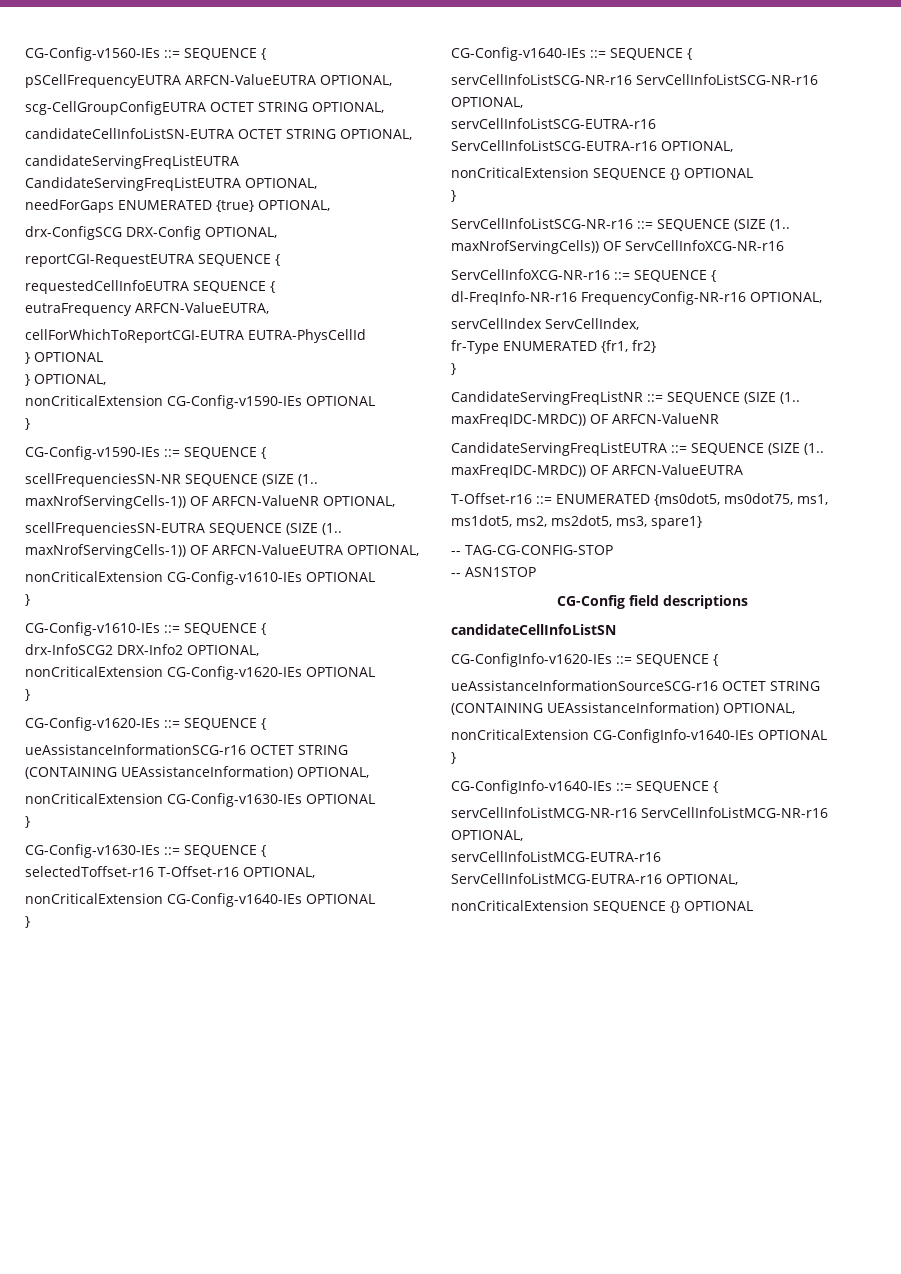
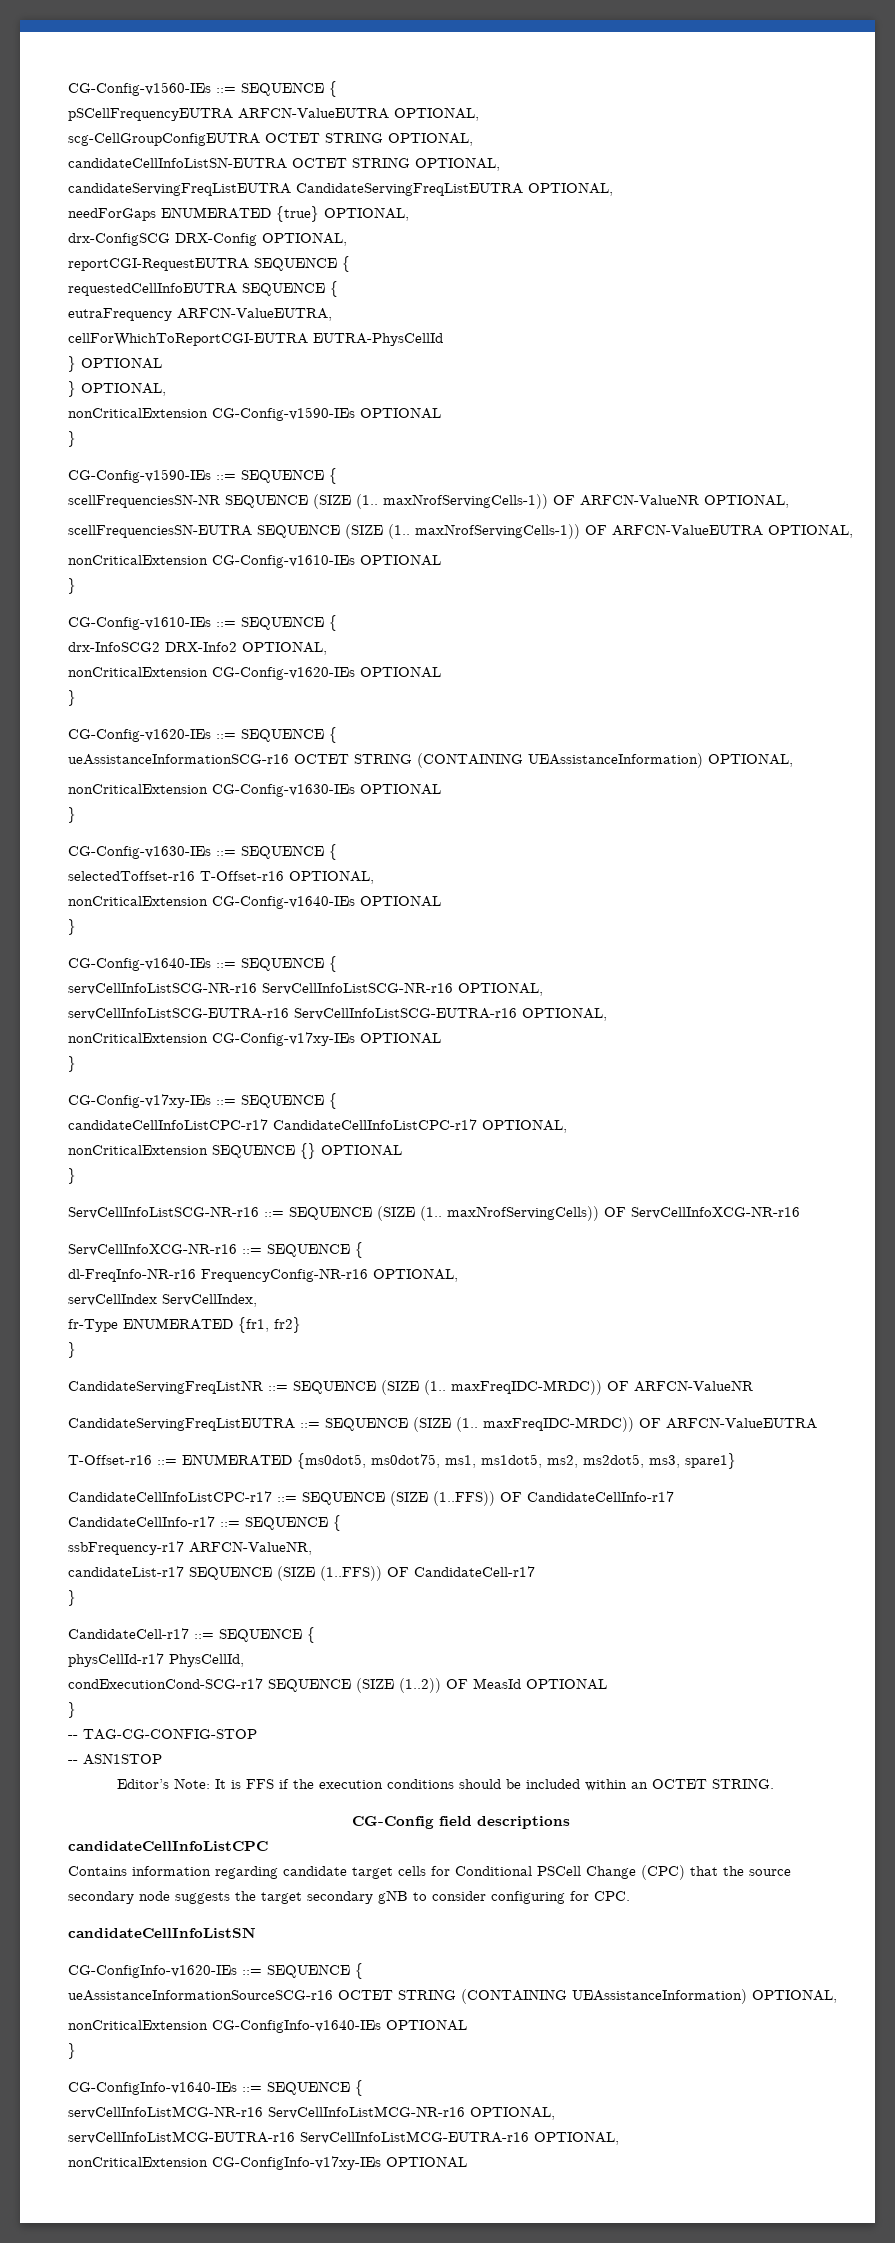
(733, 146) none -> [68,1032,441,1046] [68,1056,76,1072] [68,1093,337,1109] [68,1119,567,1133] // nonCriticalExtension CG-Config-v17xy-IEs OPTIONAL // } // CG-Config-v17xy-IEs ::= SEQUENCE { // candidateCellInfoListCPC-r17 CandidateCellInfoListCPC-r17 OPTIONAL,
[451,545,613,555] [451,567,536,577] [556,595,748,609] -- TAG-CG-CONFIG-STOP // -- ASN1STOP // CG-Config field descriptions -> [68,1491,674,1506] [68,1515,341,1531] [68,1541,312,1555] [68,1566,535,1581] [68,1590,76,1606] [68,1627,315,1643] [68,1653,244,1667] [68,1678,607,1693] [68,1702,76,1718] [68,1728,257,1740] [68,1753,162,1765] [117,1778,775,1791] [351,1816,570,1829] [68,1841,268,1851] [68,1865,791,1880] [68,1890,630,1904] CandidateCellInfoListCPC-r17 ::= SEQUENCE (SIZE (1..FFS)) OF CandidateCellInfo-r17 // CandidateCellInfo-r17 ::= SEQUENCE { // ssbFrequency-r17 ARFCN-ValueNR, // candidateList-r17 SEQUENCE (SIZE (1..FFS)) OF CandidateCell-r17 // } // CandidateCell-r17 ::= SEQUENCE { // physCellId-r17 PhysCellId, // condExecutionCond-SCG-r17 SEQUENCE (SIZE (1..2)) OF MeasId OPTIONAL // } // -- TAG-CG-CONFIG-STOP // -- ASN1STOP // Editor’s Note: It is FFS if the execution conditions should be included within an OCTET STRING. // CG-Config field descriptions // candidateCellInfoListCPC // Contains information regarding candidate target cells for Conditional PSCell Change (CPC) that the source secondary node suggests the target secondary gNB to consider configuring for CPC.
[593,901,680,913] SEQUENCE {} -> [212,2156,381,2170] CG-ConfigInfo-v17xy-IEs

